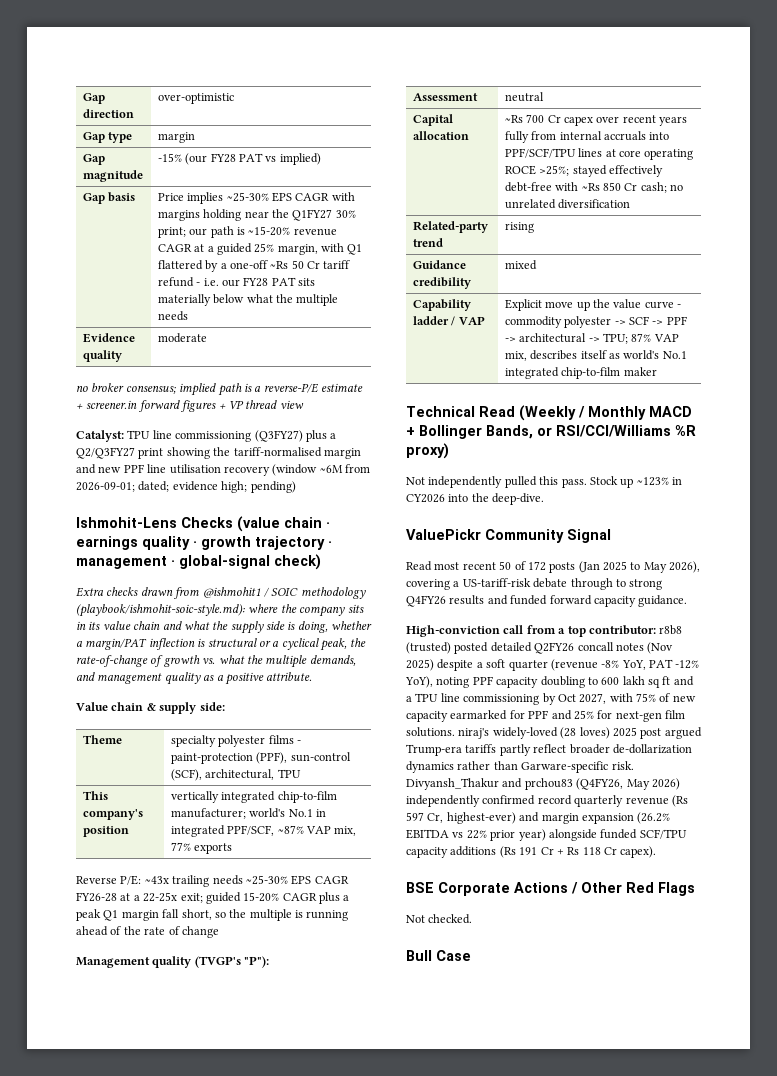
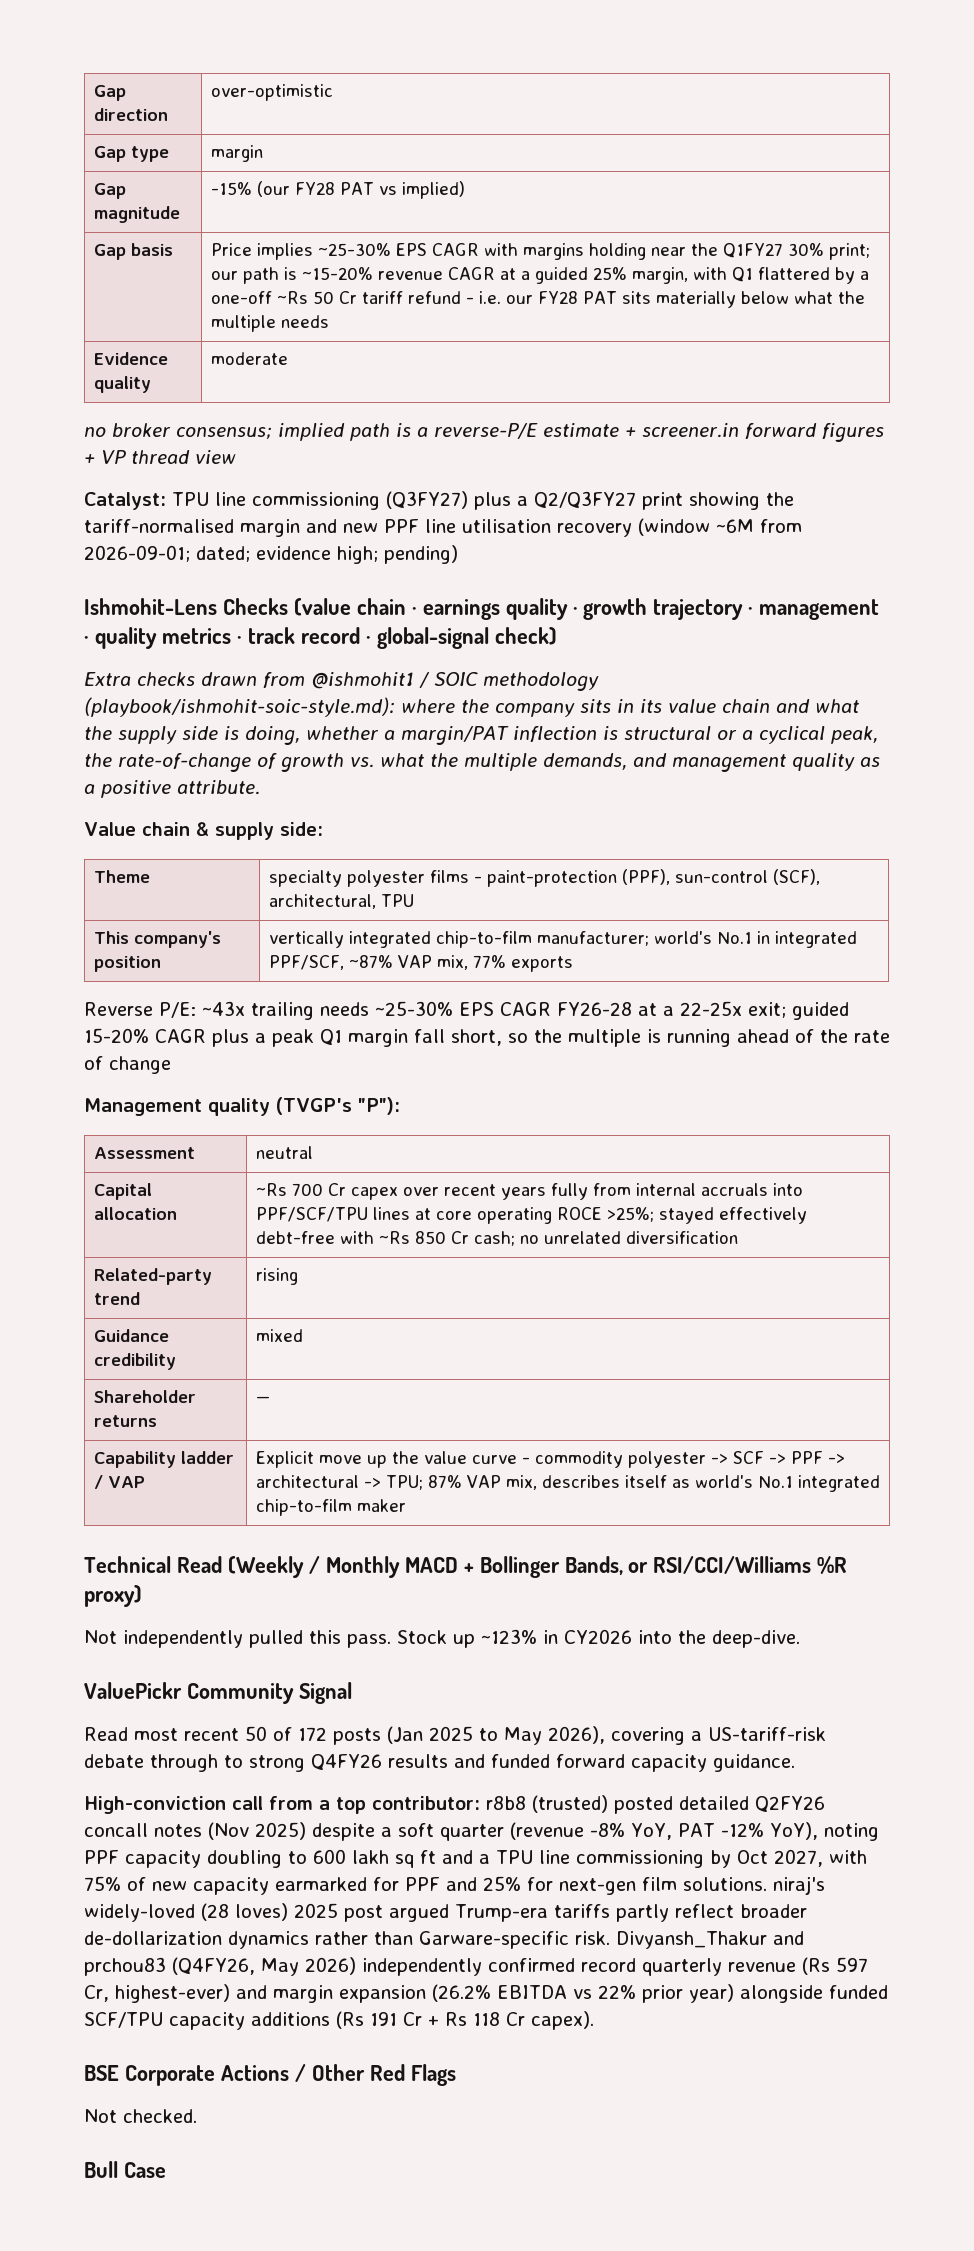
(175, 563) none -> [94,627,371,649] quality metrics · track record ·
(537, 265) none -> [93,1390,196,1403] [93,1415,157,1427] [255,1396,270,1403] // Shareholder returns | —

